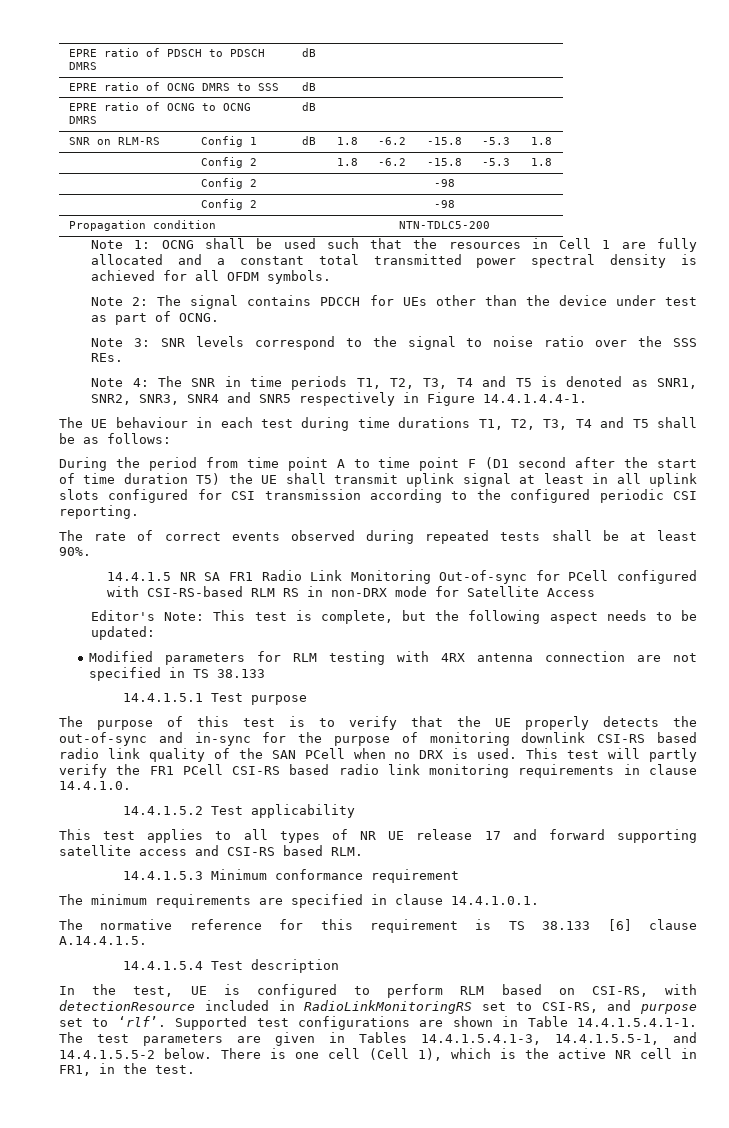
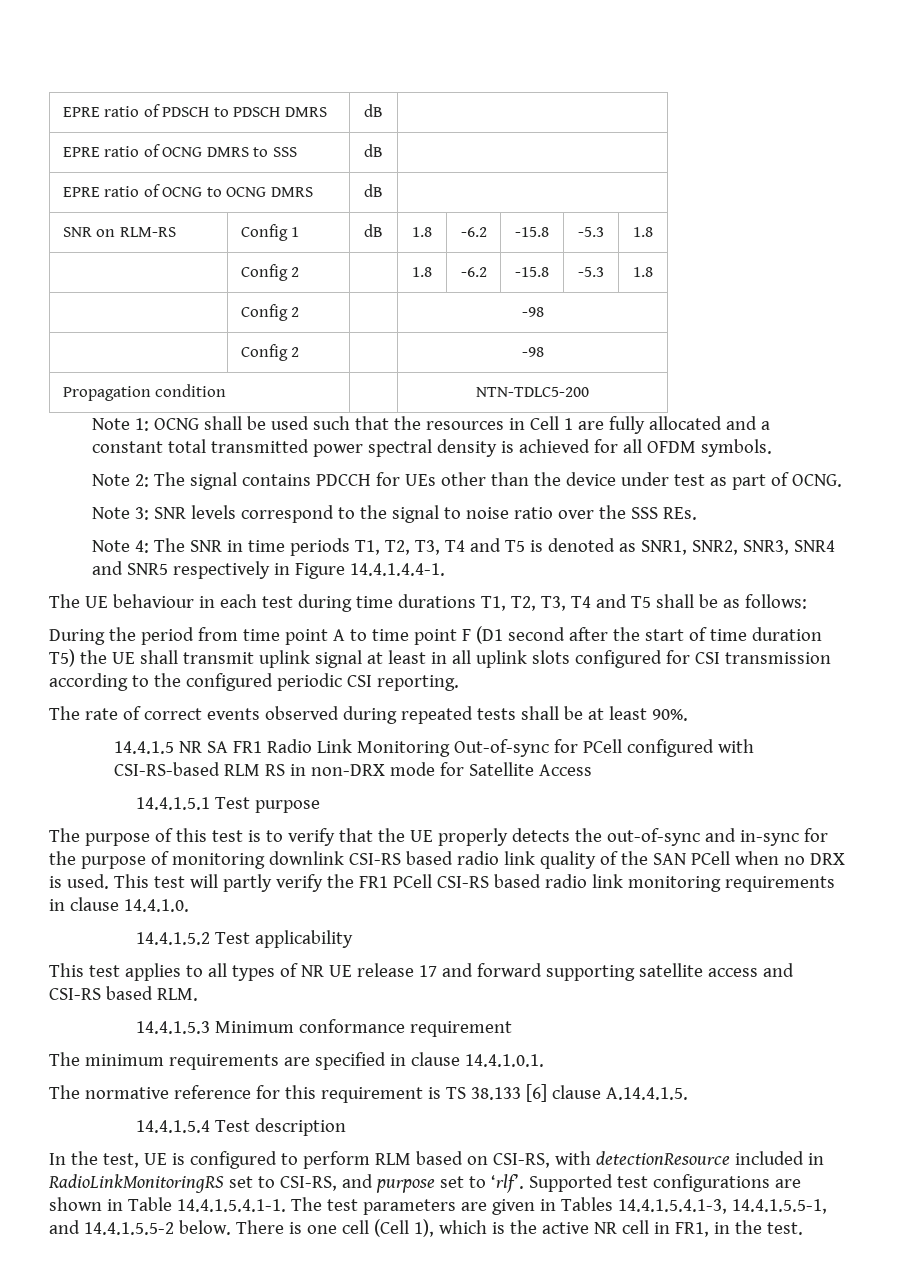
[91,610,698,624] [91,626,156,640] [88,651,698,665] [88,667,265,681] // Editor's Note: This test is complete, but the following aspect needs to be updated: // Modified parameters for RLM testing with 4RX antenna connection are not specified in TS 38.133 -> (592, 770) none

